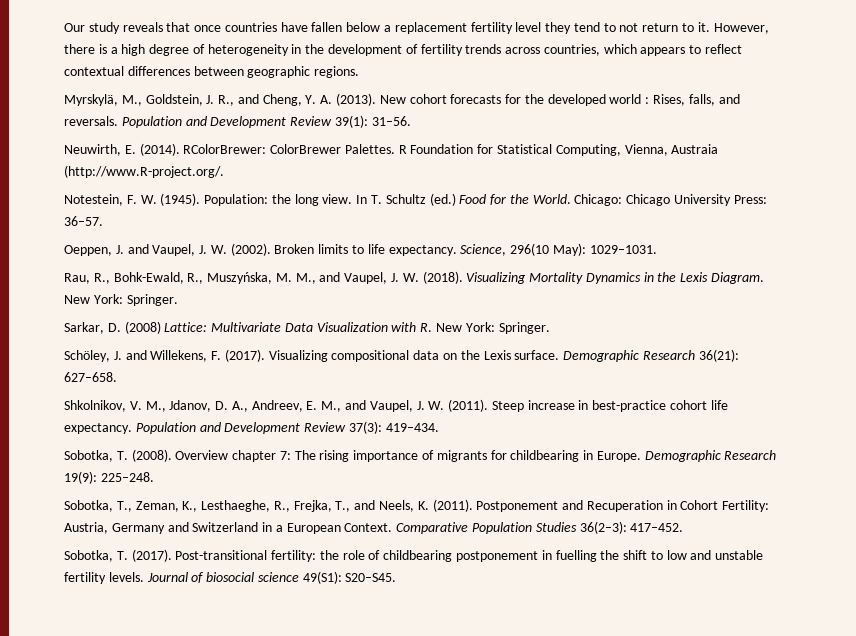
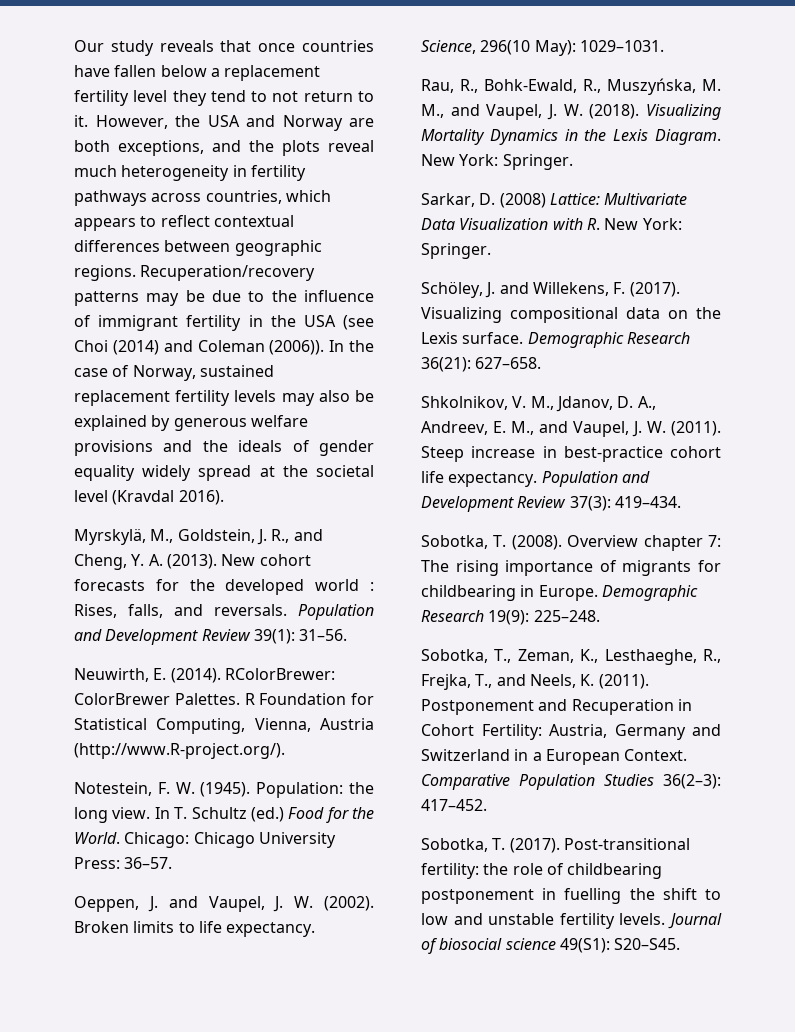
[64,44,502,56] there is a high degree of heterogeneity in the development of fertility trends -> [175,115,374,131] [74,140,374,156] [74,165,306,181] [74,190,147,206] the USA and Norway are both exceptions, and the plots reveal much heterogeneity in fertility pathways
(360, 72) none -> [140,265,316,281] [74,290,374,306] [74,315,374,331] [74,340,374,355] [74,365,274,381] [74,390,374,406] [74,415,308,431] [74,440,374,456] [74,465,374,481] [74,490,224,505] Recuperation/recovery patterns may be due to the influence of immigrant fertility in the USA (see Choi (2014) and Coleman (2006)). In the case of Norway, sustained replacement fertility levels may also be explained by generous welfare provisions and the ideals of gender equality widely spread at the societal level (Kravdal 2016).
[671,144,719,154] [64,165,224,178] Austraia (http://www.R-project.org/. -> [320,718,374,730] [74,743,285,759] Austria (http://www.R-project.org/).

